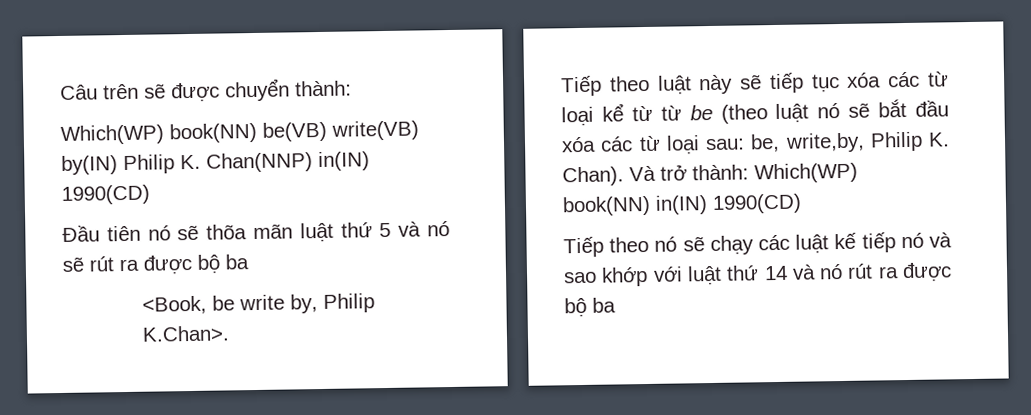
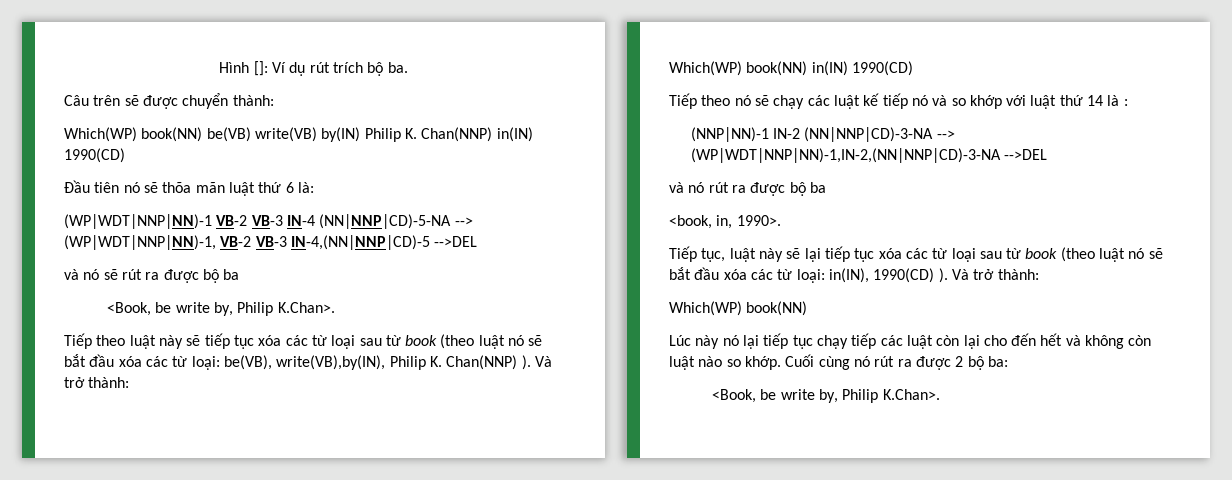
(60, 92) none -> [219,61,408,76] Hình []: Ví dụ rút trích bộ ba. //
[379,222,392,238] 5 -> [285,182,314,193] [64,214,473,229] [64,235,478,250] 6 là: // (WP|WDT|NNP|NN)-1 VB-2 VB-3 IN-4 (NN|NNP|CD)-5-NA --> (WP|WDT|NNP|NN)-1, VB-2 VB-3 IN-4,(NN|NNP|CD)-5 -->DEL //
[601,98,949,124] [561,131,950,155] [562,164,749,187] kể từ từ be (theo luật nó sẽ bắt đầu xóa các từ loại sau: be, write,by, Philip K. Chan). Và trở thành: -> [359,334,543,349] [64,354,552,370] [64,377,130,388] sau từ book (theo luật nó sẽ bắt đầu xóa các từ loại: be(VB), write(VB),by(IN), Philip K. Chan(NNP) ). Và trở thành: //
[564,271,597,284] sao -> [951,98,966,106] so
(788, 273) none -> [1107,95,1128,106] [690,127,955,142] [690,148,1047,163] là : // (NNP|NN)-1 IN-2 (NN|NNP|CD)-3-NA --> (WP|WDT|NNP|NN)-1,IN-2,(NN|NNP|CD)-3-NA -->DEL //
(616, 305) none -> [669,215,781,229] [669,246,1163,262] [669,267,1039,283] [669,301,808,316] [669,333,1152,349] [669,354,1008,370] [712,389,940,403] // <book, in, 1990>. // Tiếp tục, luật này sẽ lại tiếp tục xóa các từ loại sau từ book (theo luật nó sẽ bắt đầu xóa các từ loại: in(IN), 1990(CD) ). Và trở thành: // Which(WP) book(NN) // Lúc này nó lại tiếp tục chạy tiếp các luật còn lại cho đến hết và không còn luật nào so khớp. Cuối cùng nó rút ra được 2 bộ ba: // <Book, be write by, Philip K.Chan>.

